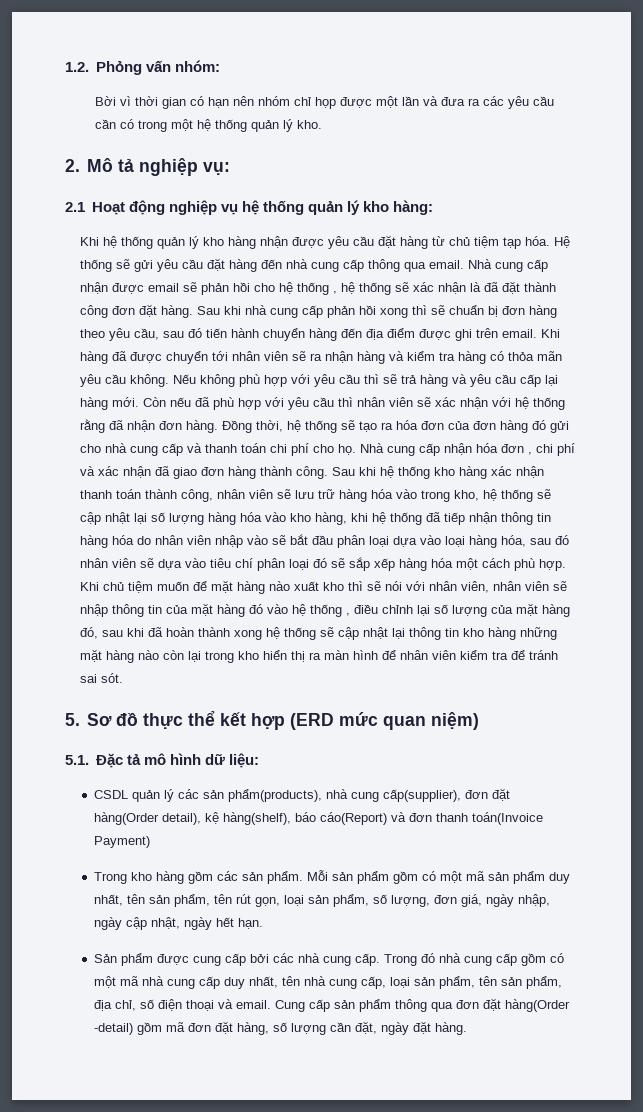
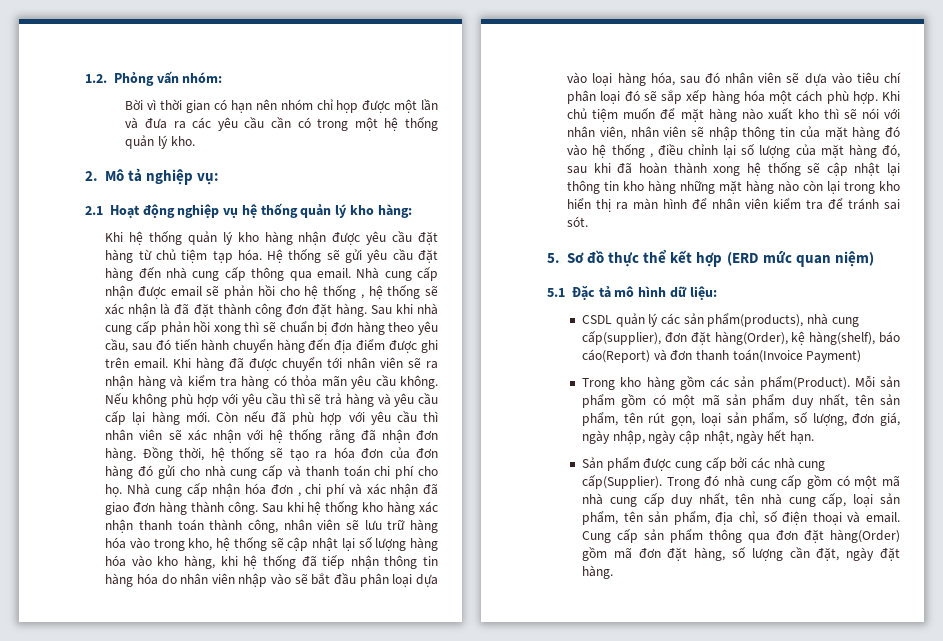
[65,755,89,765] 5.1. -> [547,288,565,297] 5.1
[94,812,202,825] hàng(Order detail), -> [714,331,788,345] hàng(Order),
[267,871,304,884] phẩm. -> [759,376,850,390] phẩm(Product).
[355,953,381,966] cấp. -> [582,475,663,489] cấp(Supplier).
[505,999,571,1012] [94,1023,134,1035] hàng(Order -detail) -> [829,529,900,543] hàng(Order)

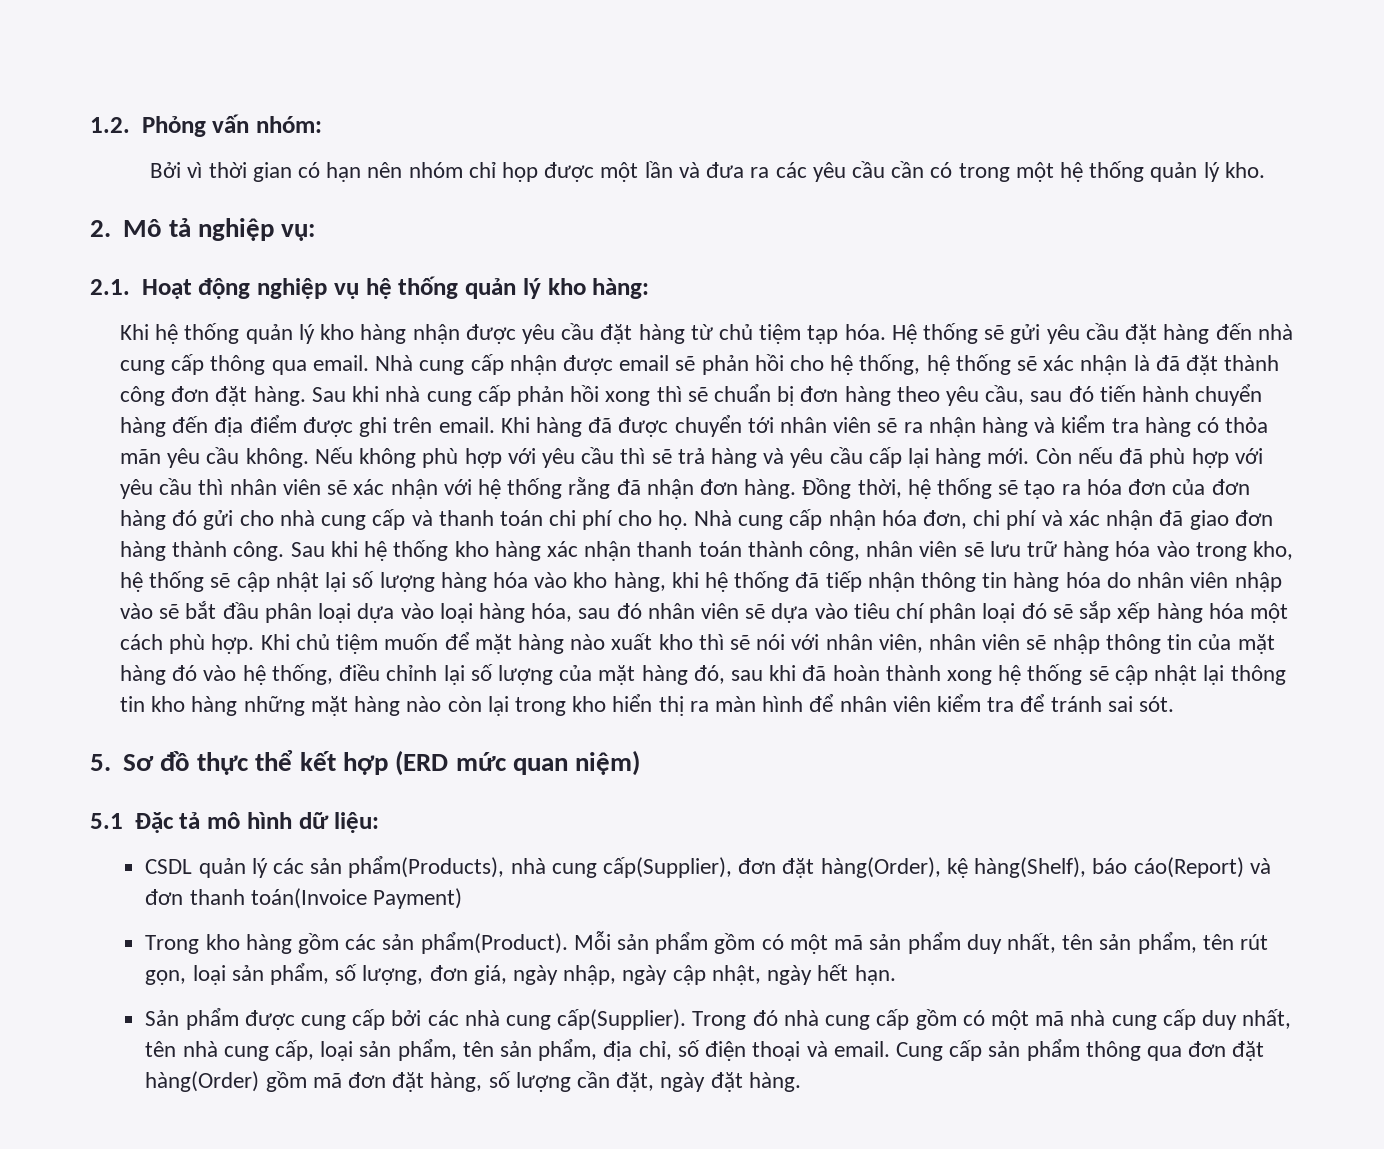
[125,99,144,110] Bời -> [150,162,182,178] Bởi
[85,206,103,215] 2.1 -> [90,279,130,295] 2.1.
[323,285,364,299] thống , -> [859,354,921,375] thống,
[270,484,301,497] đơn , -> [923,510,968,529] đơn,
[611,144,653,158] thống , -> [271,664,333,685] thống,
[707,313,859,327] [582,331,662,345] phẩm(products), nhà cung cấp(supplier), -> [348,856,733,878] phẩm(Products), nhà cung cấp(Supplier),
[809,331,876,345] hàng(shelf), -> [974,857,1087,878] hàng(Shelf),

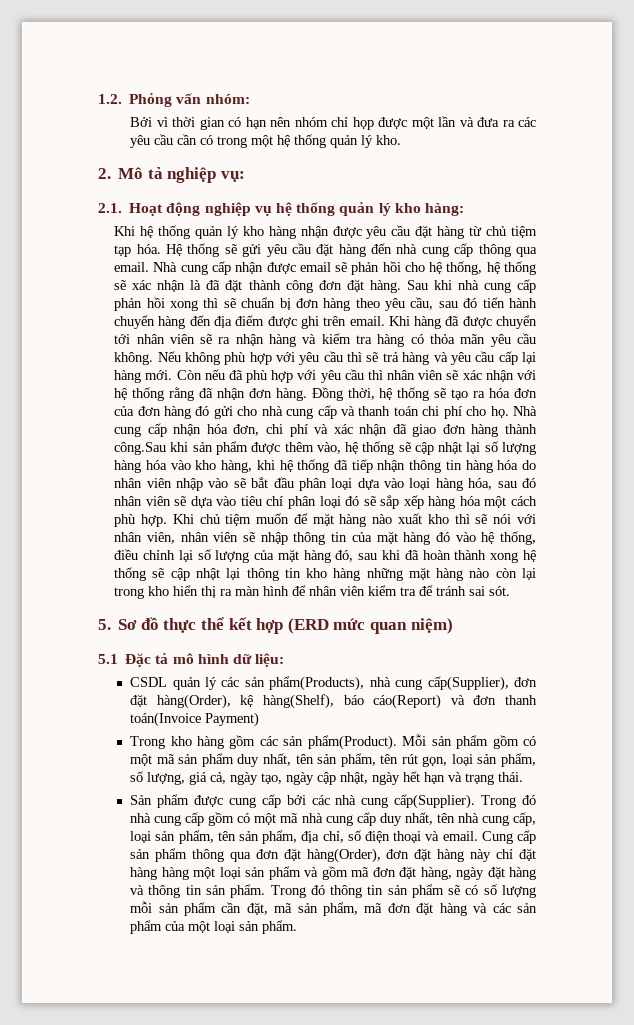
[233,540,1294,561] công. Sau khi hệ thống kho hàng xác nhận thanh toán thành công, nhân viên sẽ lưu trữ hàng hóa vào trong kho, -> [114,441,341,455] công.Sau khi sản phẩm được thêm vào,
[429,965,617,985] đơn giá, ngày nhập, -> [189,772,283,785] giá cả, ngày tạo,
[854,965,896,985] hạn. -> [424,772,524,785] hạn và trạng thái.
[145,1071,260,1092] hàng(Order) -> [306,848,537,863] [130,866,319,880] hàng(Order), đơn đặt hàng này chỉ đặt hàng hàng một loại sản phẩm và
[488,1071,801,1092] số lượng cần đặt, ngày đặt hàng. -> [456,866,536,880] [130,884,536,898] [130,901,537,916] [130,920,298,934] ngày đặt hàng và thông tin sản phẩm. Trong đó thông tin sản phẩm sẽ có số lượng mỗi sản phẩm cần đặt, mã sản phẩm, mã đơn đặt hàng và các sản phẩm của một loại sản phẩm.

